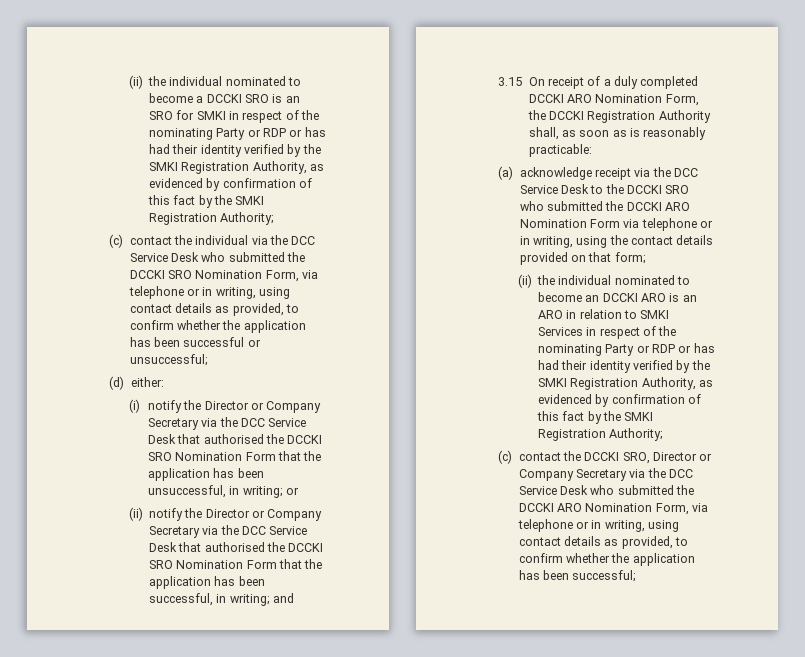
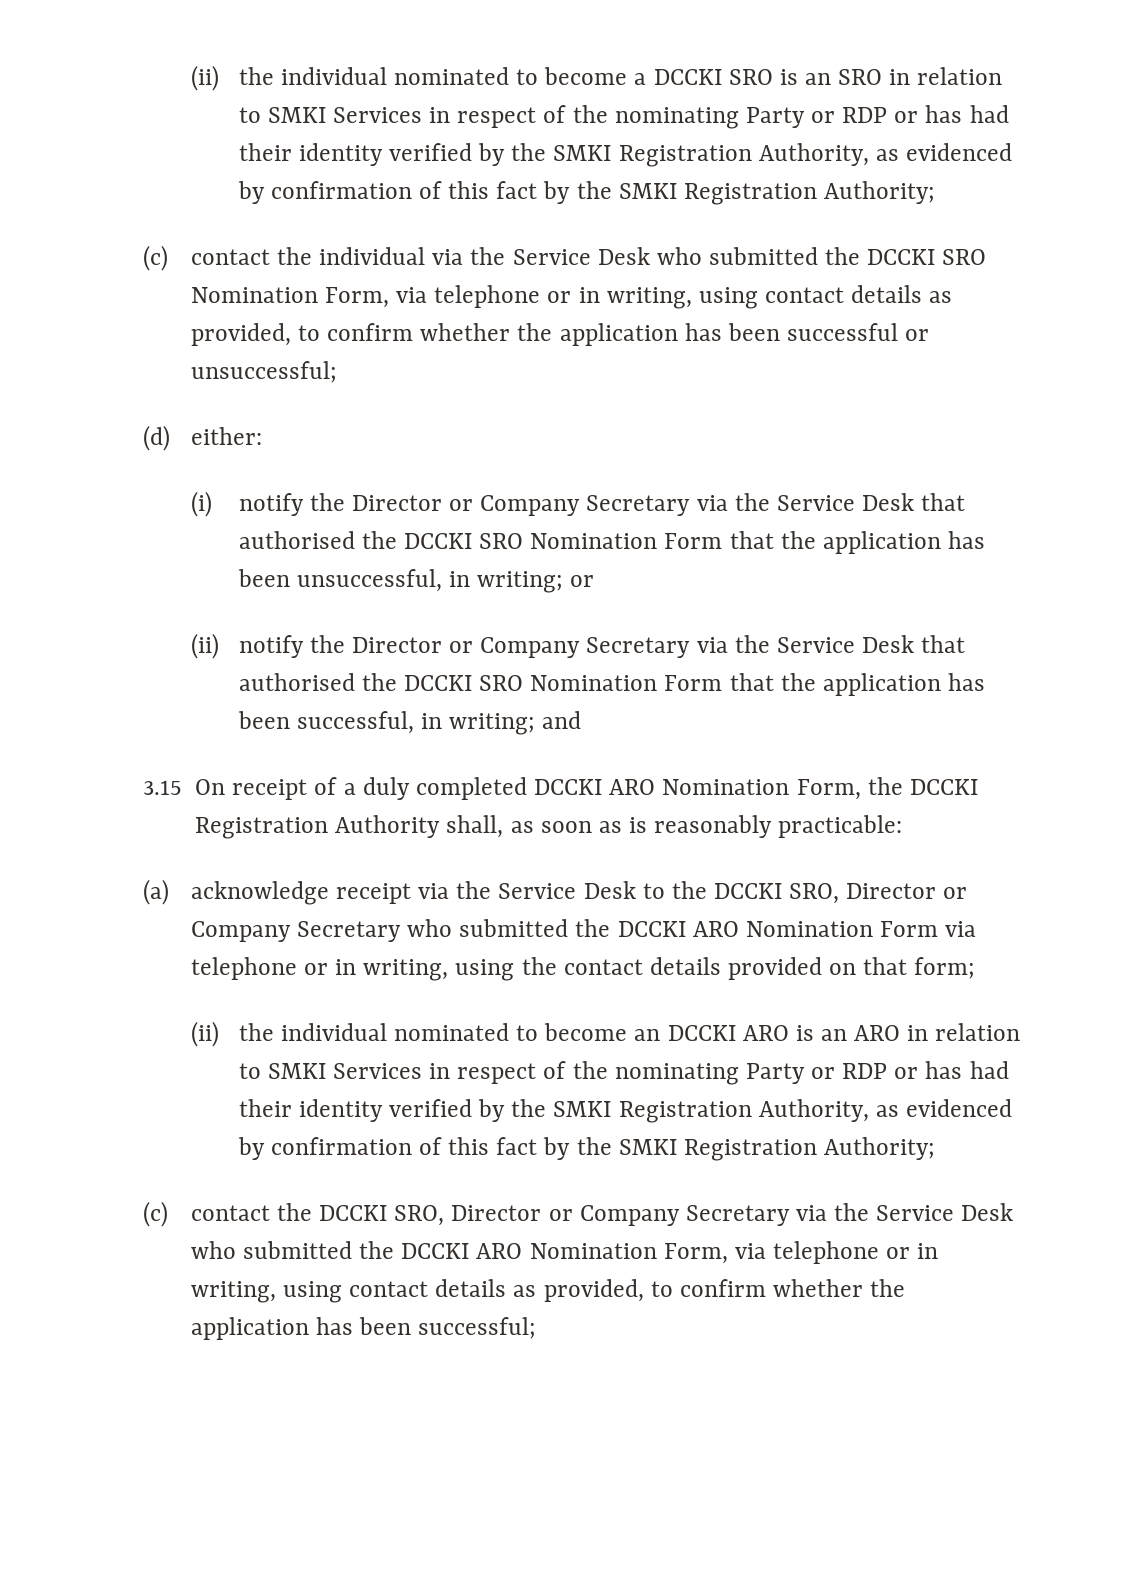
[176,110,226,120] for SMKI -> [889,67,1003,85] [238,107,422,123] in relation to SMKI Services
[291,236,316,245] DCC -> (506, 256) none
[241,418,266,427] DCC -> (770, 502) none
[241,526,266,535] DCC -> (770, 644) none
[674,168,699,177] DCC -> (492, 890) none
[665,185,690,194] SRO -> [789,883,968,904] [190,921,401,942] SRO, Director or Company Secretary
[669,469,694,478] DCC -> (870, 1212) none

